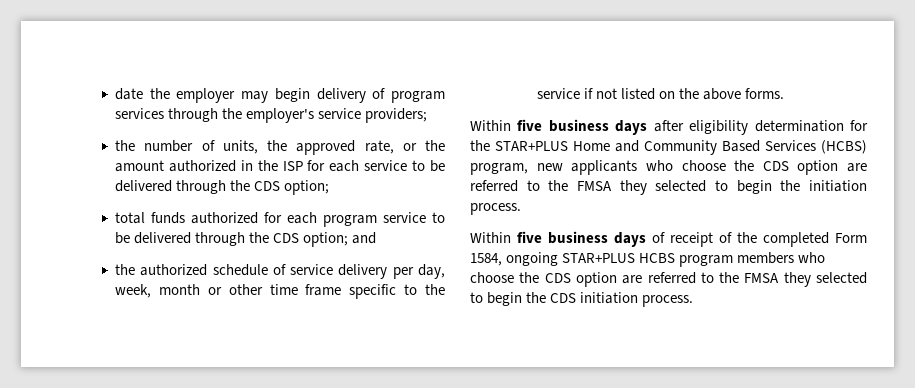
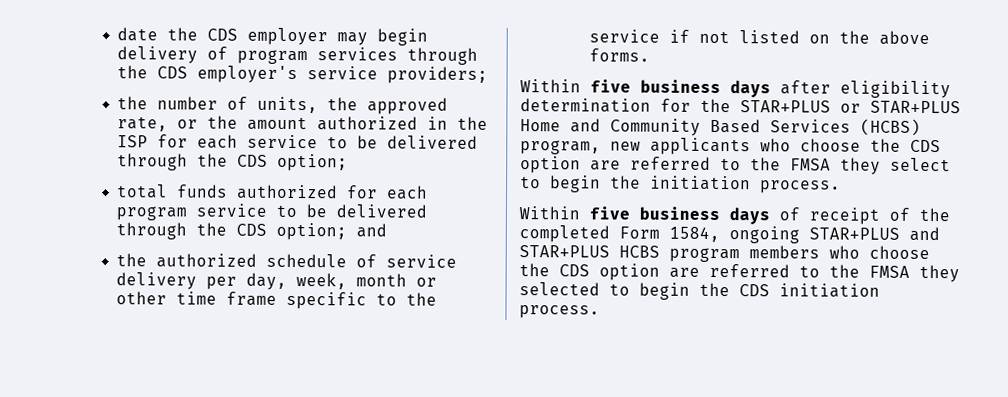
(170, 93) none -> [206,28,238,41] CDS
(243, 113) none -> [156,66,188,79] CDS
(568, 146) none -> [840,100,961,114] or STAR+PLUS
[655,180,707,192] selected -> [890,157,951,172] select
(636, 258) none -> [909,226,940,242] [519,245,610,258] and STAR+PLUS

